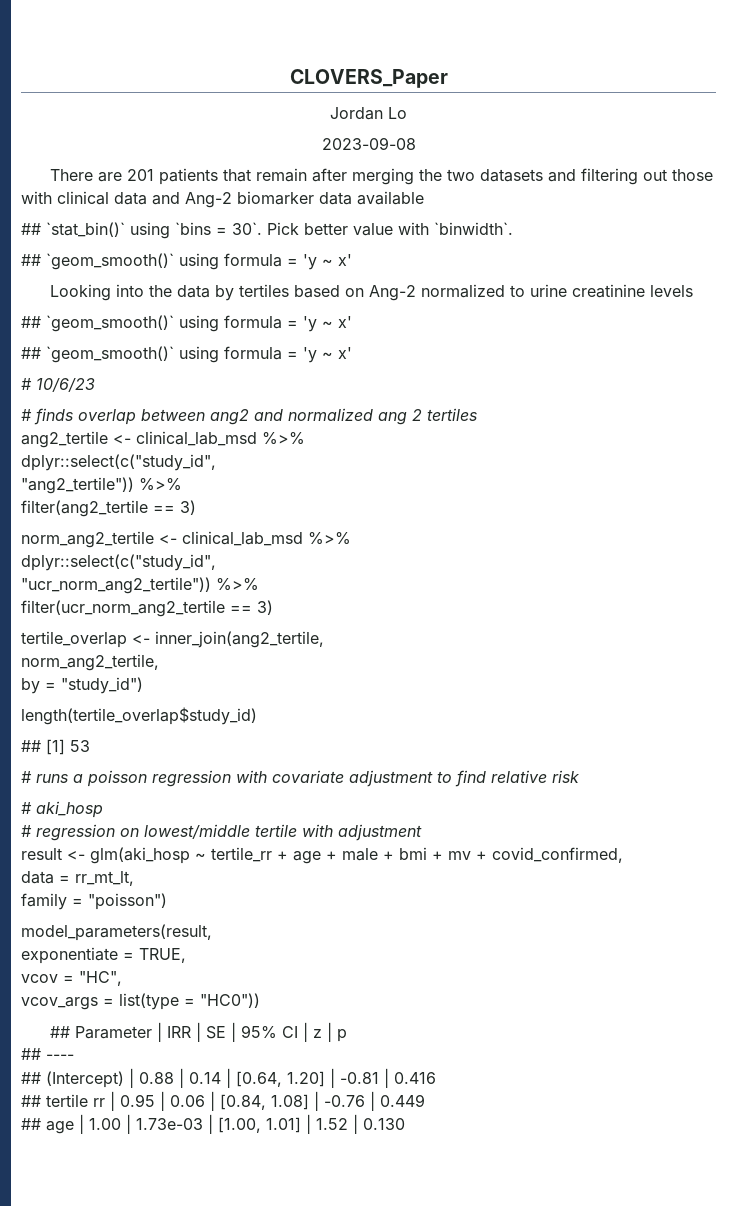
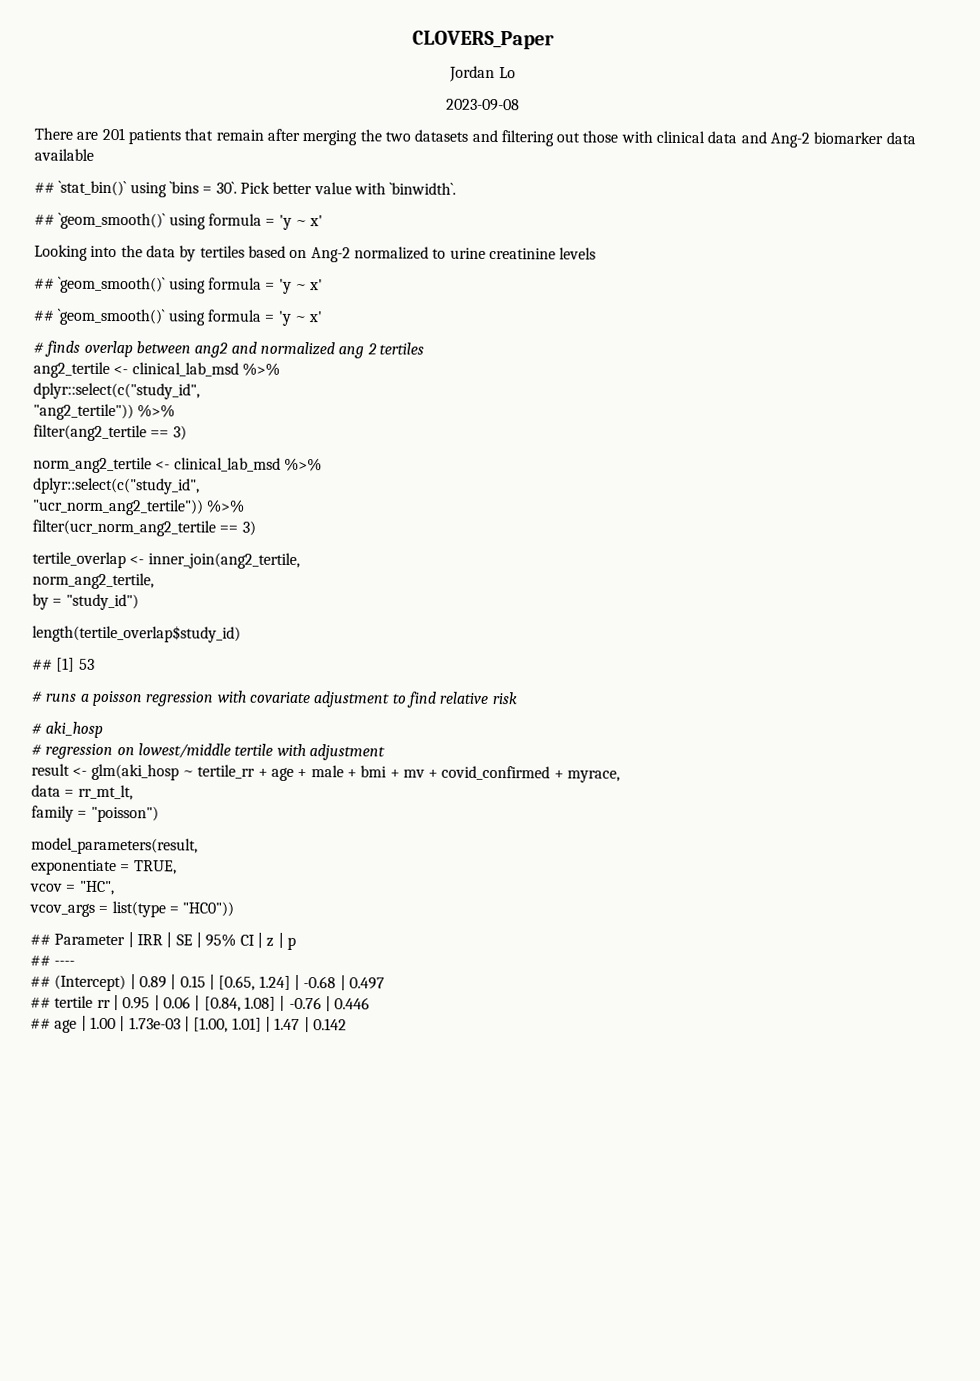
[21,378,95,392] // # 10/6/23 -> (323, 317) none
[492,847,623,863] covid_confirmed, -> [441,765,621,783] covid_confirmed + myrace,
[139,1068,436,1088] 0.88 | 0.14 | [0.64, 1.20] | -0.81 | 0.416 -> [138,974,385,991] 0.89 | 0.15 | [0.65, 1.24] | -0.68 | 0.497
[380,1094,425,1107] 0.449 -> [334,997,371,1010] 0.446
[316,1114,405,1134] 1.52 | 0.130 -> [274,1017,347,1033] 1.47 | 0.142

